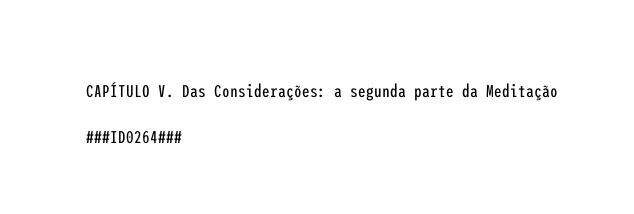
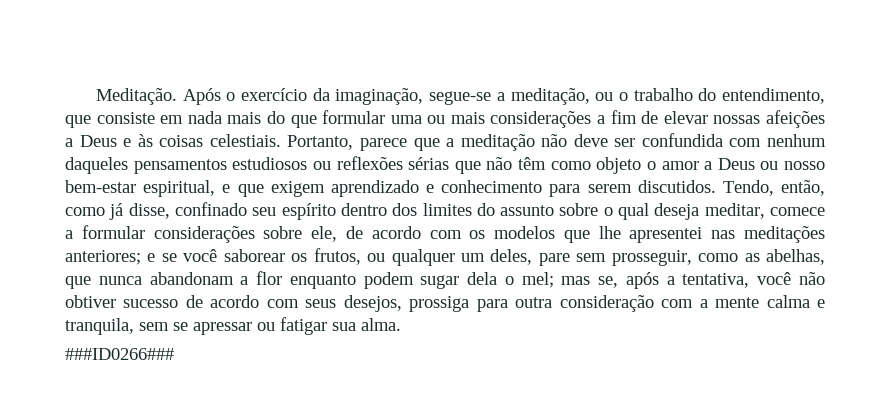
[86,82,558,101] [86,131,182,144] CAPÍTULO V. Das Considerações: a segunda parte da Meditação // ###ID0264### -> [96,88,825,105] [65,110,826,128] [65,133,826,151] [65,156,825,174] [65,180,825,197] [65,202,825,220] [65,225,826,243] [65,248,825,266] [65,271,825,289] [65,295,825,312] [65,317,401,335] [65,348,174,360] Meditação. Após o exercício da imaginação, segue-se a meditação, ou o trabalho do entendimento, que consiste em nada mais do que formular uma ou mais considerações a fim de elevar nossas afeições a Deus e às coisas celestiais. Portanto, parece que a meditação não deve ser confundida com nenhum daqueles pensamentos estudiosos ou reflexões sérias que não têm como objeto o amor a Deus ou nosso bem-estar espiritual, e que exigem aprendizado e conhecimento para serem discutidos. Tendo, então, como já disse, confinado seu espírito dentro dos limites do assunto sobre o qual deseja meditar, comece a formular considerações sobre ele, de acordo com os modelos que lhe apresentei nas meditações anteriores; e se você saborear os frutos, ou qualquer um deles, pare sem prosseguir, como as abelhas, que nunca abandonam a flor enquanto podem sugar dela o mel; mas se, após a tentativa, você não obtiver sucesso de acordo com seus desejos, prossiga para outra consideração com a mente calma e tranquila, sem se apressar ou fatigar sua alma. // ###ID0266###

